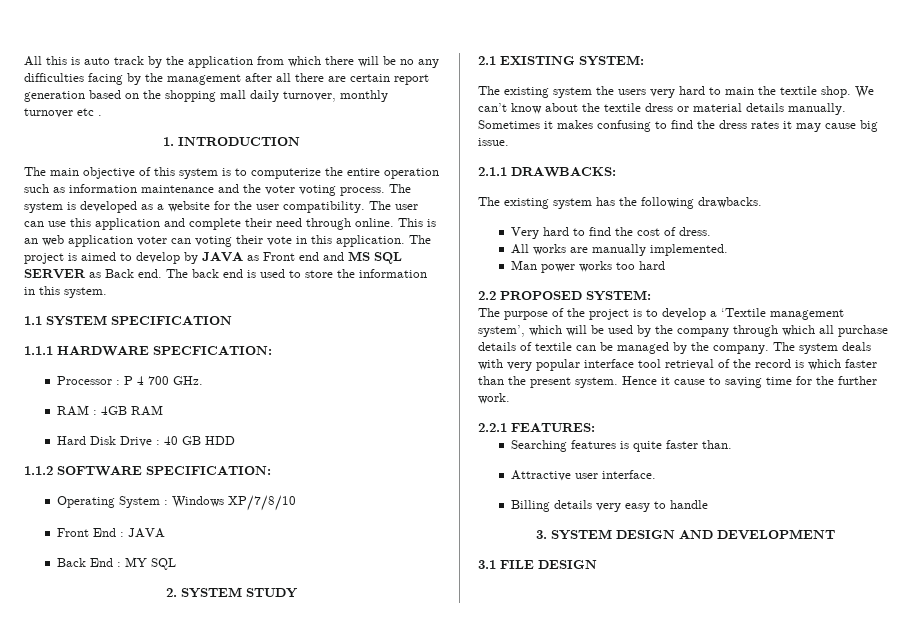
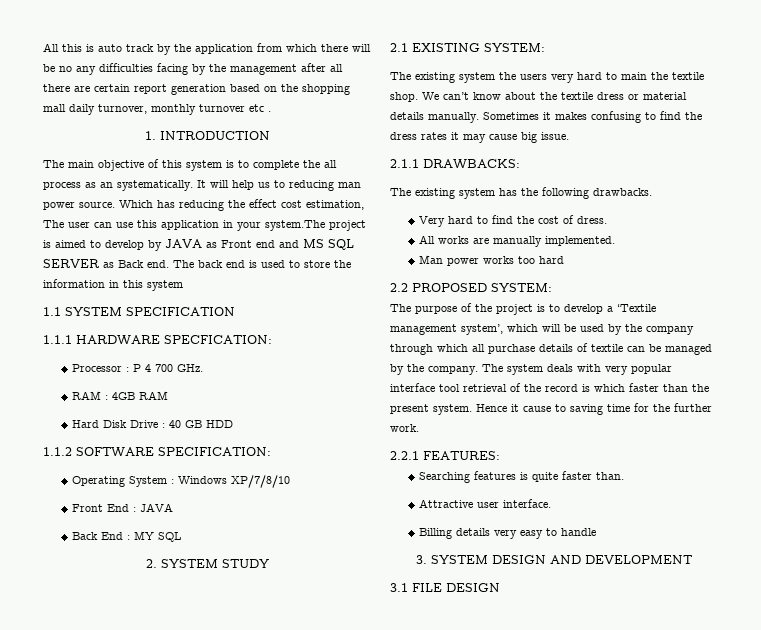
[251,167,439,179] [24,184,411,196] [24,201,365,213] computerize the entire operation such as information maintenance and the voter voting process. The system is developed as a website for the user compatibility. -> [253,160,337,170] [43,180,361,191] [43,199,364,211] complete the all process as an systematically. It will help us to reducing man power source. Which has reducing the effect cost estimation,
[164,218,436,230] [24,235,431,247] and complete their need through online. This is an web application voter can voting their vote in this application. The -> [223,220,325,231] in your system.The
[64,287,107,298] system. -> [147,280,183,291] system

